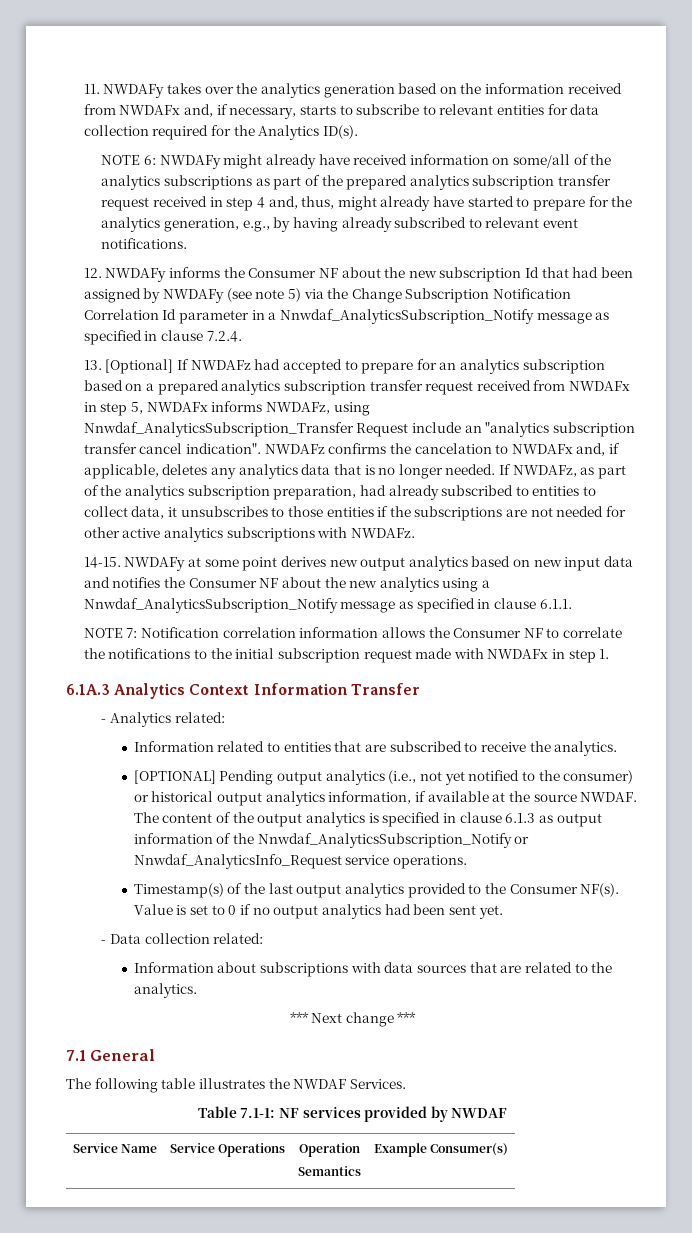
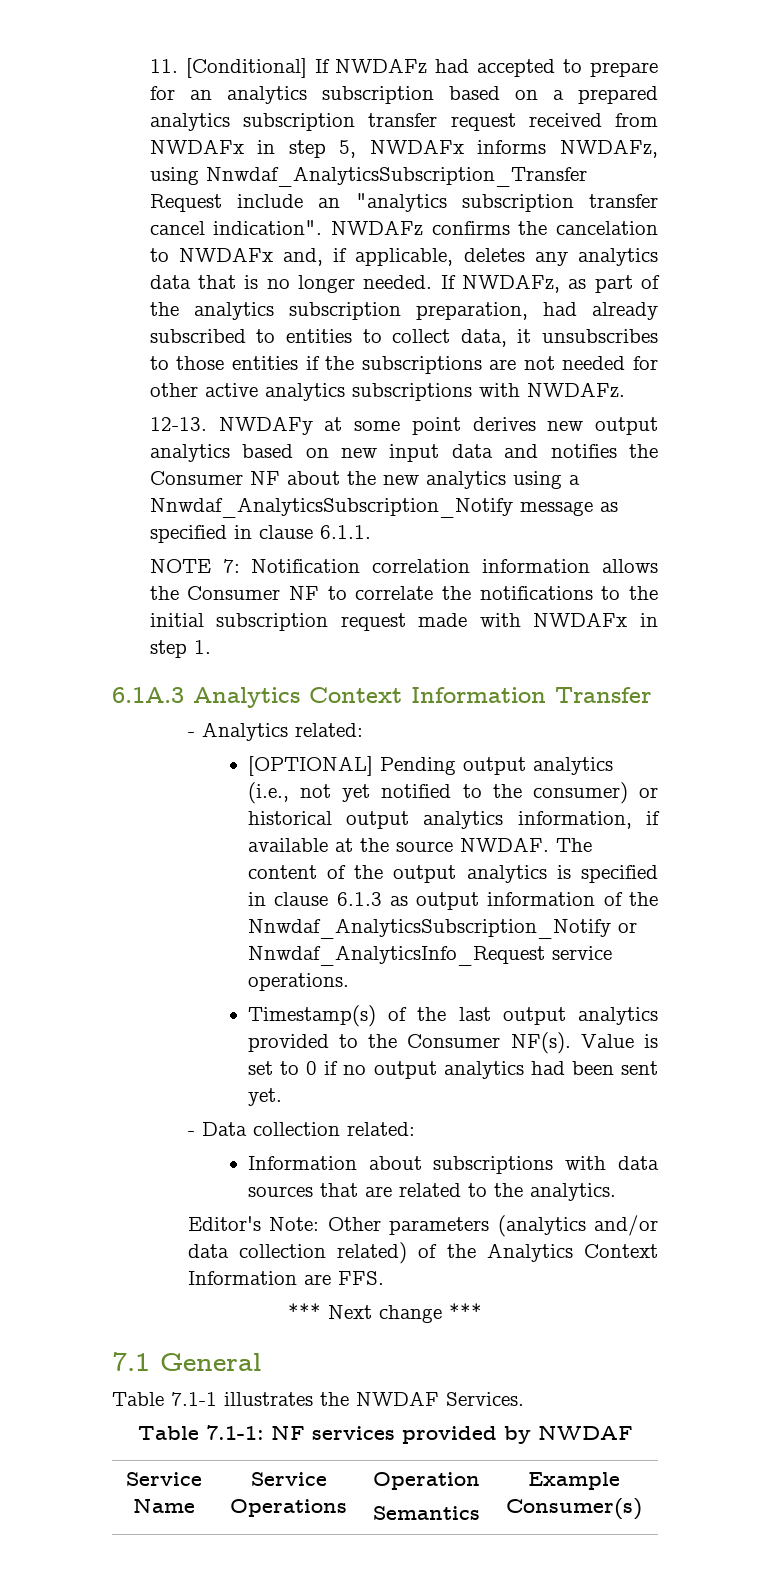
[103,83,622,98] [83,104,600,119] [83,125,358,140] [101,154,612,169] [101,175,612,190] [101,196,633,211] [101,217,579,232] [101,238,188,249] [83,267,634,282] [83,288,572,303] [83,309,610,324] [83,330,242,345] [83,359,174,374] NWDAFy takes over the analytics generation based on the information received from NWDAFx and, if necessary, starts to subscribe to relevant entities for data collection required for the Analytics ID(s). // NOTE 6: NWDAFy might already have received information on some/all of the analytics subscriptions as part of the prepared analytics subscription transfer request received in step 4 and, thus, might already have started to prepare for the analytics generation, e.g., by having already subscribed to relevant event notifications. // 12. NWDAFy informs the Consumer NF about the new subscription Id that had been assigned by NWDAFy (see note 5) via the Change Subscription Notification Correlation Id parameter in a Nnwdaf_AnalyticsSubscription_Notify message as specified in clause 7.2.4. // 13. [Optional] -> [185,58,307,78] [Conditional]
[83,557,121,568] 14-15. -> [149,417,207,431] 12-13.
[133,741,618,756] // Information related to entities that are subscribed to receive the analytics. -> (363, 730) none
(197, 990) none -> [187,1215,658,1237] [187,1242,658,1264] [187,1271,384,1285] // Editor's Note: Other parameters (analytics and/or data collection related) of the Analytics Context Information are FFS.
[66,1078,196,1093] The following table -> [112,1392,217,1406] Table 7.1-1

